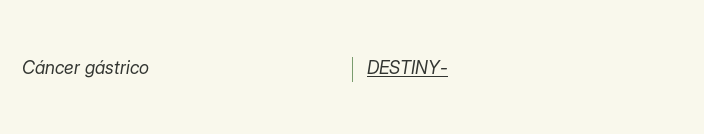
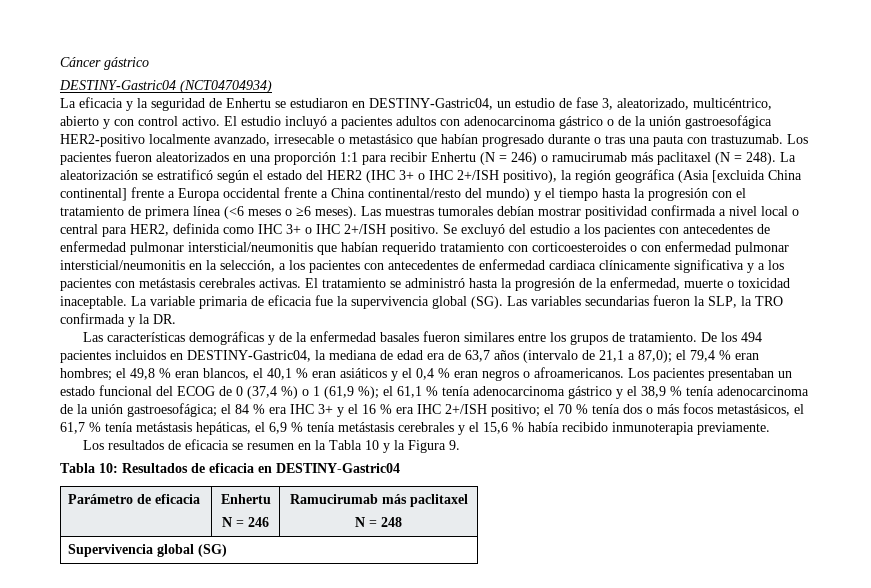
[367,60,448,74] DESTINY- -> [59,80,272,93] [60,97,772,111] [60,115,772,129] [60,134,808,147] [60,151,796,165] [60,169,802,183] [60,187,746,201] [60,205,799,219] [60,223,770,237] [60,241,789,255] [60,259,784,273] [60,277,790,291] [60,295,783,309] [60,313,176,327] [82,331,762,345] [60,350,759,363] [60,367,792,381] [60,385,809,399] [60,403,804,417] [60,422,770,435] [82,439,460,453] [60,463,400,473] [68,494,201,504] [220,494,271,504] [222,517,269,527] [289,494,468,507] [355,517,402,527] [68,544,228,557] DESTINY-Gastric04 (NCT04704934) // La eficacia y la seguridad de Enhertu se estudiaron en DESTINY-Gastric04, un estudio de fase 3, aleatorizado, multicéntrico, abierto y con control activo. El estudio incluyó a pacientes adultos con adenocarcinoma gástrico o de la unión gastroesofágica HER2-positivo localmente avanzado, irresecable o metastásico que habían progresado durante o tras una pauta con trastuzumab. Los pacientes fueron aleatorizados en una proporción 1:1 para recibir Enhertu (N = 246) o ramucirumab más paclitaxel (N = 248). La aleatorización se estratificó según el estado del HER2 (IHC 3+ o IHC 2+/ISH positivo), la región geográfica (Asia [excluida China continental] frente a Europa occidental frente a China continental/resto del mundo) y el tiempo hasta la progresión con el tratamiento de primera línea (<6 meses o ≥6 meses). Las muestras tumorales debían mostrar positividad confirmada a nivel local o central para HER2, definida como IHC 3+ o IHC 2+/ISH positivo. Se excluyó del estudio a los pacientes con antecedentes de enfermedad pulmonar intersticial/neumonitis que habían requerido tratamiento con corticoesteroides o con enfermedad pulmonar intersticial/neumonitis en la selección, a los pacientes con antecedentes de enfermedad cardiaca clínicamente significativa y a los pacientes con metástasis cerebrales activas. El tratamiento se administró hasta la progresión de la enfermedad, muerte o toxicidad inaceptable. La variable primaria de eficacia fue la supervivencia global (SG). Las variables secundarias fueron la SLP, la TRO confirmada y la DR. // Las características demográficas y de la enfermedad basales fueron similares entre los grupos de tratamiento. De los 494 pacientes incluidos en DESTINY-Gastric04, la mediana de edad era de 63,7 años (intervalo de 21,1 a 87,0); el 79,4 % eran hombres; el 49,8 % eran blancos, el 40,1 % eran asiáticos y el 0,4 % eran negros o afroamericanos. Los pacientes presentaban un estado funcional del ECOG de 0 (37,4 %) o 1 (61,9 %); el 61,1 % tenía adenocarcinoma gástrico y el 38,9 % tenía adenocarcinoma de la unión gastroesofágica; el 84 % era IHC 3+ y el 16 % era IHC 2+/ISH positivo; el 70 % tenía dos o más focos metastásicos, el 61,7 % tenía metástasis hepáticas, el 6,9 % tenía metástasis cerebrales y el 15,6 % había recibido inmunoterapia previamente. // Los resultados de eficacia se resumen en la Tabla 10 y la Figura 9. // Tabla 10: Resultados de eficacia en DESTINY-Gastric04 // Parámetro de eficacia | Enhertu // N = 246 | Ramucirumab más paclitaxel // N = 248 // Supervivencia global (SG)

